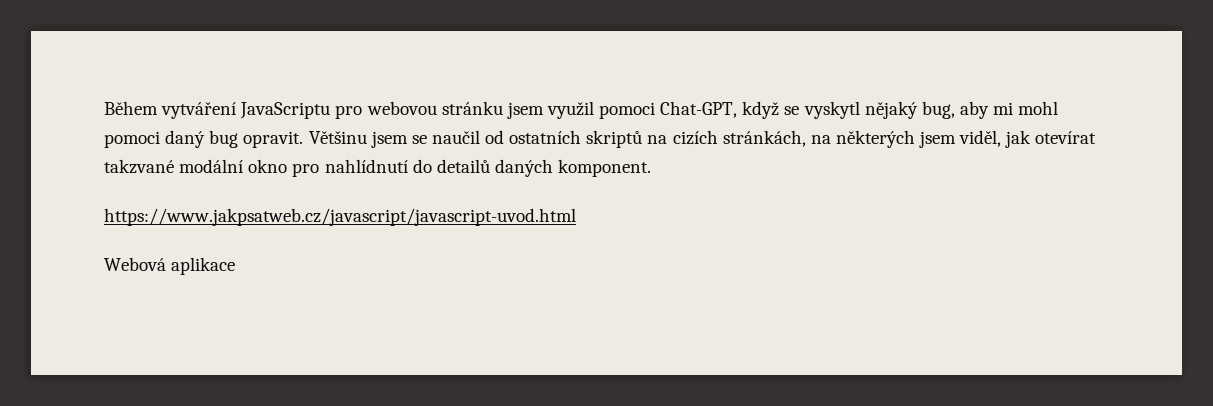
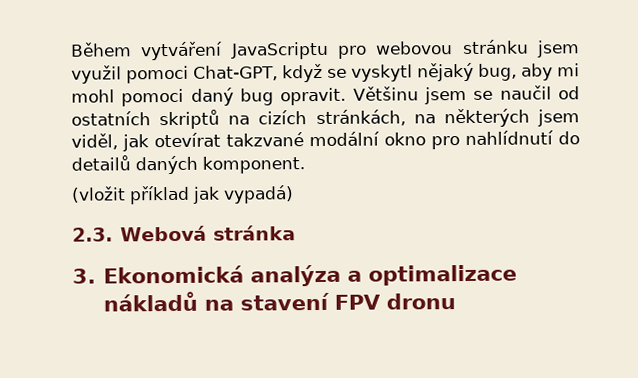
[104,208,576,226] [104,257,236,275] https://www.jakpsatweb.cz/javascript/javascript-uvod.html // Webová aplikace -> [71,185,294,205] [72,225,297,242] [72,264,518,287] [103,291,457,312] (vložit příklad jak vypadá) // 2.3. Webová stránka // 3. Ekonomická analýza a optimalizace nákladů na stavení FPV dronu

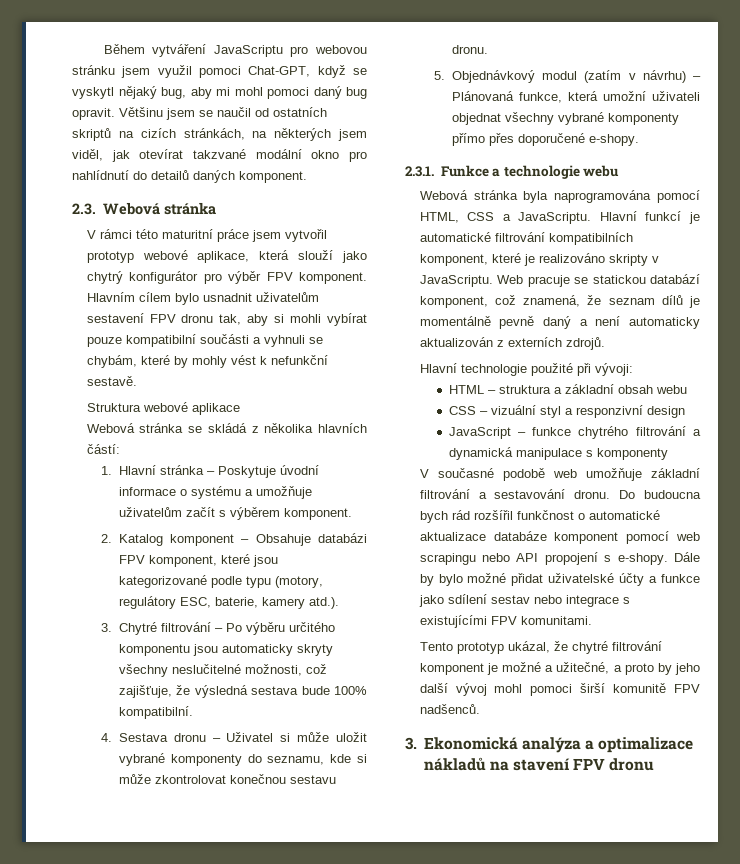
[71,185,294,205] // (vložit příklad jak vypadá) -> (307, 177) none
(297, 233) none -> [86,229,327,242] [86,250,367,263] [86,271,367,284] [86,292,319,305] [86,313,367,326] [86,334,323,347] [86,355,328,368] [86,376,137,386] [86,402,240,415] [86,423,367,433] [86,444,120,454] [101,465,319,478] [118,486,312,499] [118,507,352,520] [101,533,367,546] [118,554,278,567] [118,575,323,588] [118,596,339,609] [101,622,335,635] [118,644,333,656] [118,664,327,677] [118,685,367,698] [118,706,193,719] [101,732,367,742] [118,753,367,766] [118,774,336,784] [451,45,488,54] [434,70,701,83] [451,91,700,103] [451,112,679,125] [451,133,639,146] [405,165,620,179] [419,190,700,203] [419,211,700,224] [419,232,633,245] [419,253,659,266] [419,274,700,287] [419,295,700,308] [419,316,700,329] [419,337,605,350] [419,363,633,376] [448,384,687,394] [448,405,685,418] [448,426,701,439] [448,447,668,460] [419,468,700,481] [419,489,701,499] [419,510,660,523] [419,531,700,544] [419,552,700,565] [419,573,700,586] [418,594,630,607] [419,615,592,628] [419,641,662,654] [419,662,700,675] [419,683,700,696] [419,704,480,714] // V rámci této maturitní práce jsem vytvořil prototyp webové aplikace, která slouží jako chytrý konfigurátor pro výběr FPV komponent. Hlavním cílem bylo usnadnit uživatelům sestavení FPV dronu tak, aby si mohli vybírat pouze kompatibilní součásti a vyhnuli se chybám, které by mohly vést k nefunkční sestavě. // Struktura webové aplikace // Webová stránka se skládá z několika hlavních částí: // 1. Hlavní stránka – Poskytuje úvodní informace o systému a umožňuje uživatelům začít s výběrem komponent. // 2. Katalog komponent – Obsahuje databázi FPV komponent, které jsou kategorizované podle typu (motory, regulátory ESC, baterie, kamery atd.). // 3. Chytré filtrování – Po výběru určitého komponentu jsou automaticky skryty všechny neslučitelné možnosti, což zajišťuje, že výsledná sestava bude 100% kompatibilní. // 4. Sestava dronu – Uživatel si může uložit vybrané komponenty do seznamu, kde si může zkontrolovat konečnou sestavu dronu. // 5. Objednávkový modul (zatím v návrhu) – Plánovaná funkce, která umožní uživateli objednat všechny vybrané komponenty přímo přes doporučené e-shopy. // 2.3.1. Funkce a technologie webu // Webová stránka byla naprogramována pomocí HTML, CSS a JavaScriptu. Hlavní funkcí je automatické filtrování kompatibilních komponent, které je realizováno skripty v JavaScriptu. Web pracuje se statickou databází komponent, což znamená, že seznam dílů je momentálně pevně daný a není automaticky aktualizován z externích zdrojů. // Hlavní technologie použité při vývoji: // HTML – struktura a základní obsah webu // CSS – vizuální styl a responzivní design // JavaScript – funkce chytrého filtrování a dynamická manipulace s komponenty // V současné podobě web umožňuje základní filtrování a sestavování dronu. Do budoucna bych rád rozšířil funkčnost o automatické aktualizace databáze komponent pomocí web scrapingu nebo API propojení s e-shopy. Dále by bylo možné přidat uživatelské účty a funkce jako sdílení sestav nebo integrace s existujícími FPV komunitami. // Tento prototyp ukázal, že chytré filtrování komponent je možné a užitečné, a proto by jeho další vývoj mohl pomoci širší komunitě FPV nadšenců.

